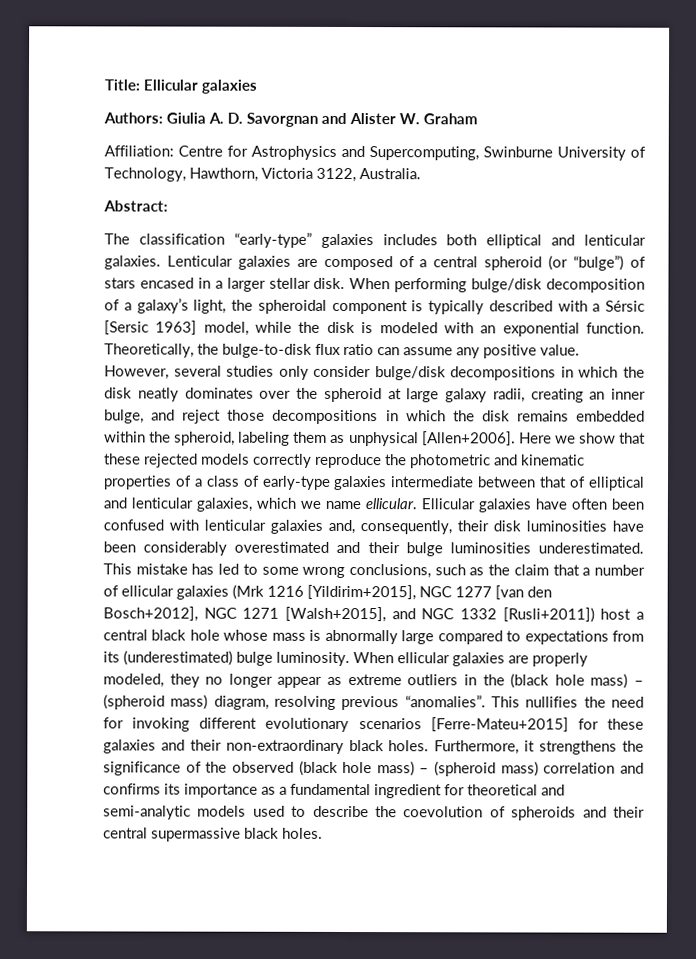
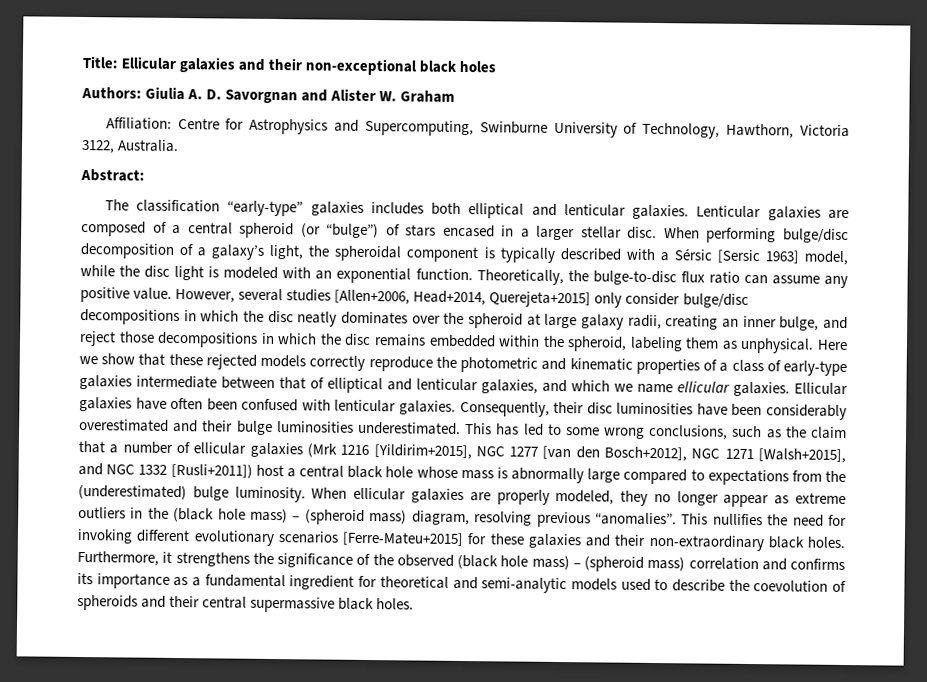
(257, 86) none -> [238,57,497,76] and their non-exceptional black holes
[313,277,346,289] disk. -> [627,226,658,240] disc.
[471,278,543,293] bulge/disk -> [782,228,849,244] bulge/disc
[326,321,355,334] disk -> [144,265,205,281] disc light
[222,343,312,358] bulge-to-disk -> [592,270,677,286] bulge-to-disc
(275, 371) none -> [334,289,592,308] [Allen+2006, Head+2014, Querejeta+2015]
[374,366,645,381] [104,387,132,399] bulge/disk decompositions in which the disk -> [682,293,749,308] [80,308,294,326] bulge/disc decompositions in which the disc
[481,410,510,422] disk -> [344,333,372,347] disc
[348,431,516,447] unphysical [Allen+2006]. -> [740,337,815,354] unphysical.
(252, 504) none -> [542,379,567,393] and
[365,498,417,510] ellicular. -> [677,381,790,397] ellicular galaxies.
[270,519,521,535] galaxies and, consequently, their disk -> [399,400,613,417] galaxies. Consequently, their disc
[135,563,188,575] mistake -> (493, 429) none
[103,651,120,663] its -> [824,470,846,483] the

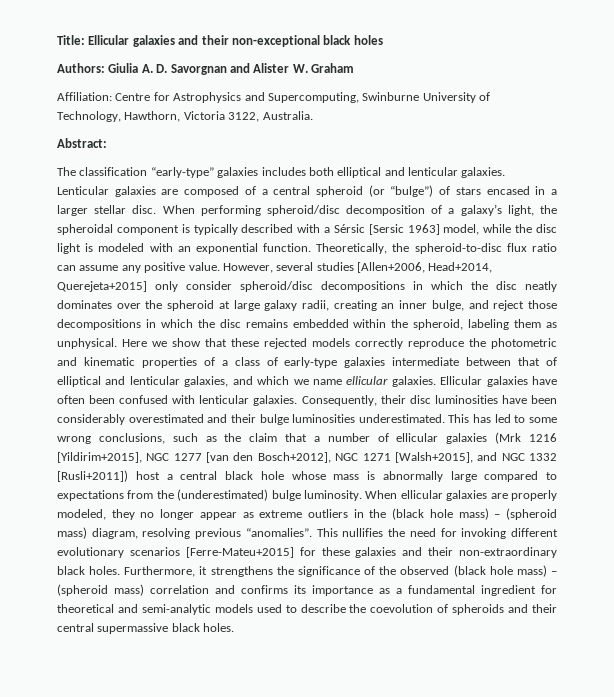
[782,228,849,244] bulge/disc -> [266,205,340,216] spheroid/disc
[592,270,677,286] bulge-to-disc -> [414,243,502,254] spheroid-to-disc
[682,293,749,308] bulge/disc -> [240,281,313,292] spheroid/disc

